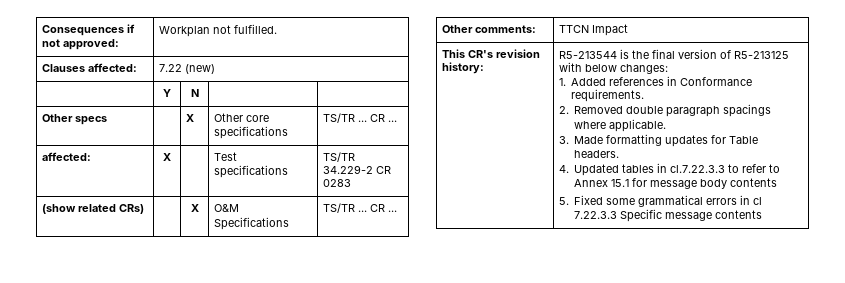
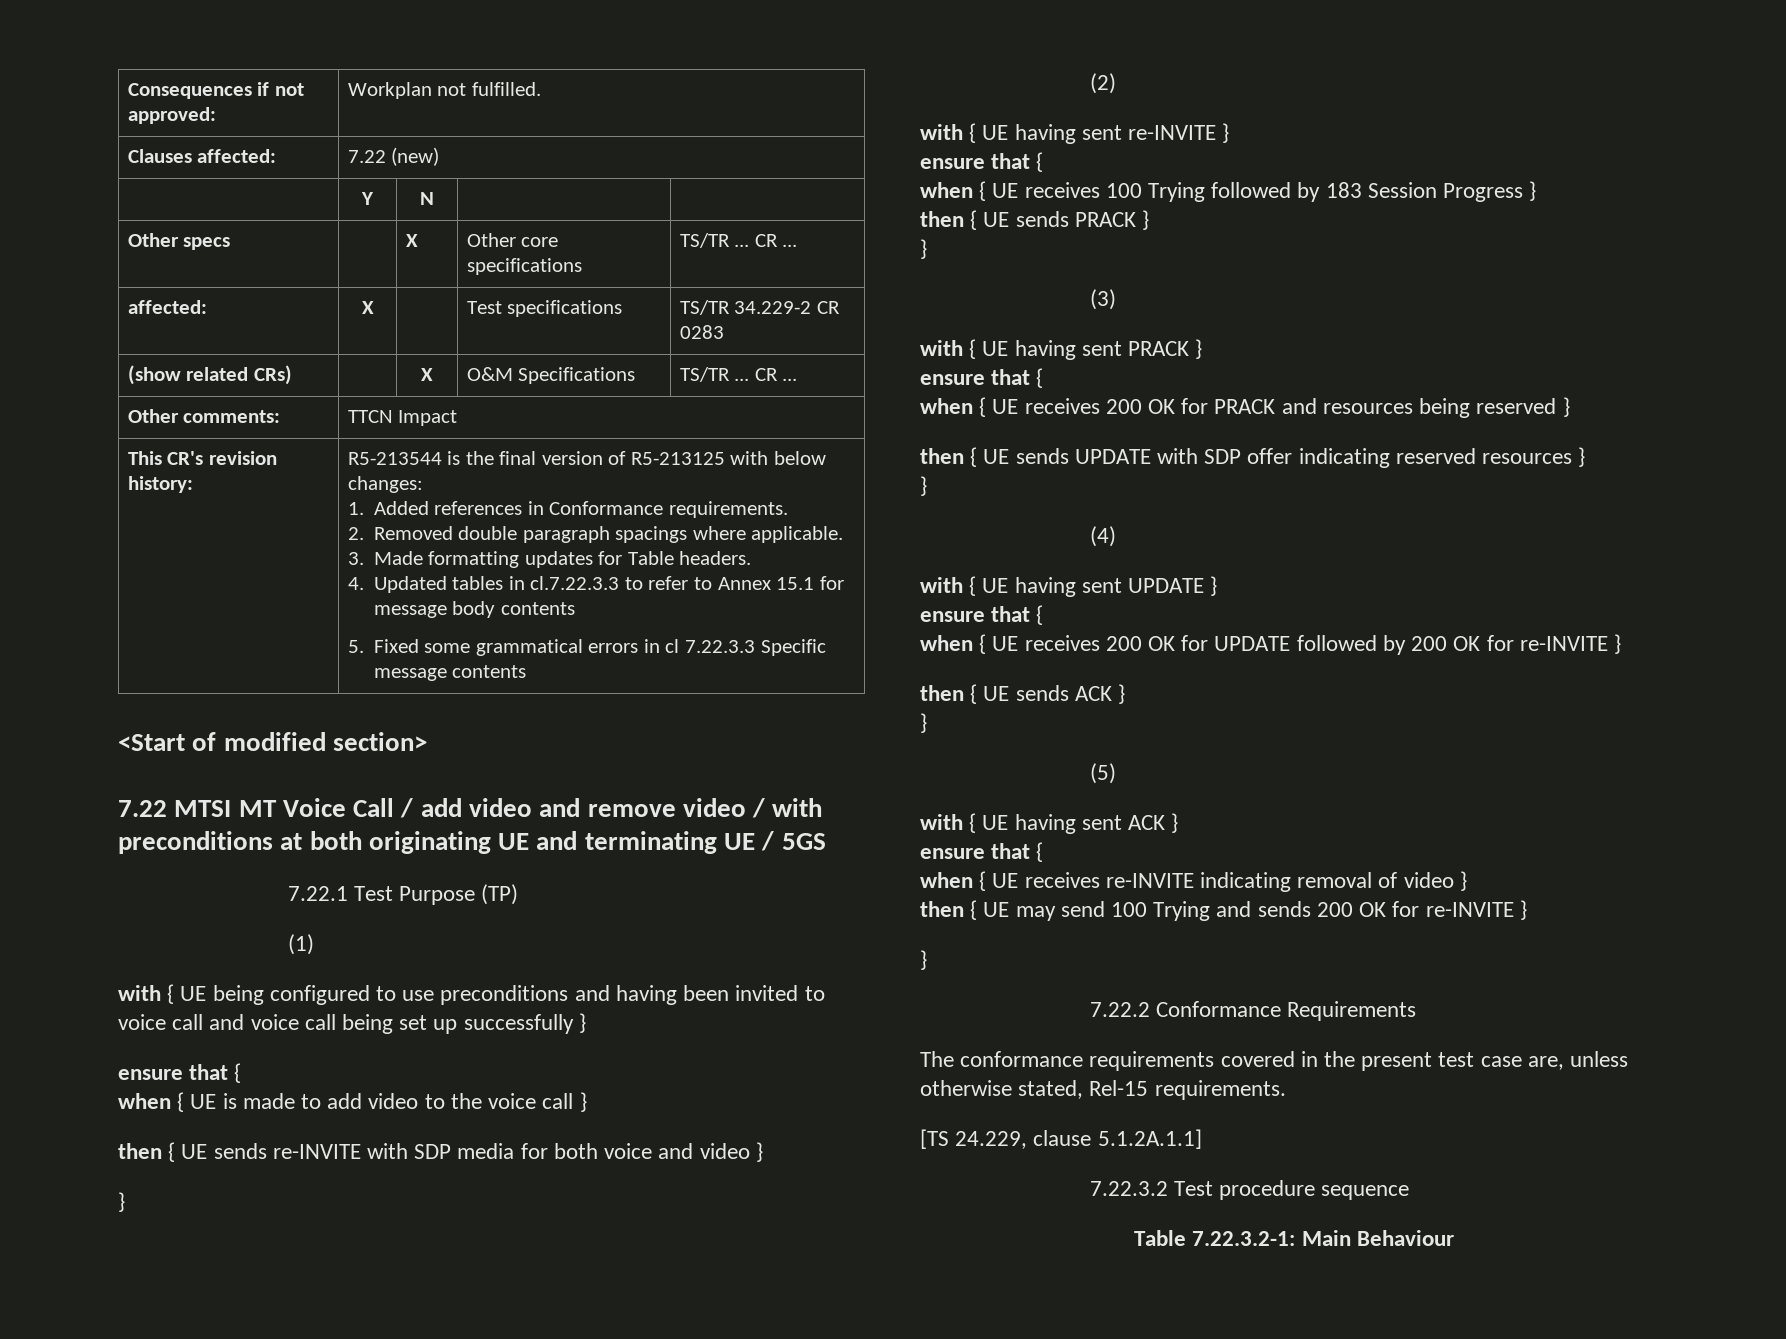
(763, 214) none -> [118,732,427,751] [118,798,823,818] [118,831,826,854] [287,884,519,905] [287,934,314,955] [118,984,825,1005] [118,1013,586,1034] [118,1063,242,1083] [118,1092,587,1112] [118,1142,763,1162] [118,1192,125,1212] [1089,73,1116,94] [920,123,1230,144] [920,152,1044,172] [920,181,1537,202] [920,210,1150,230] [920,239,927,259] [1089,289,1116,310] [920,339,1203,360] [920,368,1044,388] [920,397,1570,418] [920,447,1586,468] [920,476,927,496] [1089,526,1116,547] [920,576,1218,597] [920,605,1044,625] [920,634,1621,655] [920,684,1126,704] [920,713,927,733] [1089,763,1116,784] [920,813,1179,834] [920,842,1044,862] [920,871,1467,892] [920,900,1527,921] [920,950,927,970] [1089,1001,1417,1021] [920,1051,1629,1071] [920,1080,1286,1100] [920,1129,1202,1149] [1089,1180,1410,1200] [1134,1230,1454,1246] // <Start of modified section> // 7.22 MTSI MT Voice Call / add video and remove video / with preconditions at both originating UE and terminating UE / 5GS // 7.22.1 Test Purpose (TP) // (1) // with { UE being configured to use preconditions and having been invited to voice call and voice call being set up successfully } // ensure that { // when { UE is made to add video to the voice call } // then { UE sends re-INVITE with SDP media for both voice and video } // } // (2) // with { UE having sent re-INVITE } // ensure that { // when { UE receives 100 Trying followed by 183 Session Progress } // then { UE sends PRACK } // } // (3) // with { UE having sent PRACK } // ensure that { // when { UE receives 200 OK for PRACK and resources being reserved } // then { UE sends UPDATE with SDP offer indicating reserved resources } // } // (4) // with { UE having sent UPDATE } // ensure that { // when { UE receives 200 OK for UPDATE followed by 200 OK for re-INVITE } // then { UE sends ACK } // } // (5) // with { UE having sent ACK } // ensure that { // when { UE receives re-INVITE indicating removal of video } // then { UE may send 100 Trying and sends 200 OK for re-INVITE } // } // 7.22.2 Conformance Requirements // The conformance requirements covered in the present test case are, unless otherwise stated, Rel-15 requirements. // [TS 24.229, clause 5.1.2A.1.1] // 7.22.3.2 Test procedure sequence // Table 7.22.3.2-1: Main Behaviour

